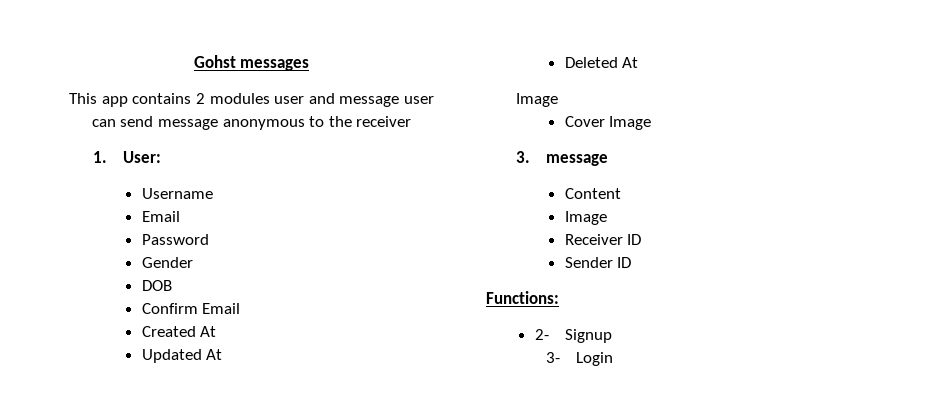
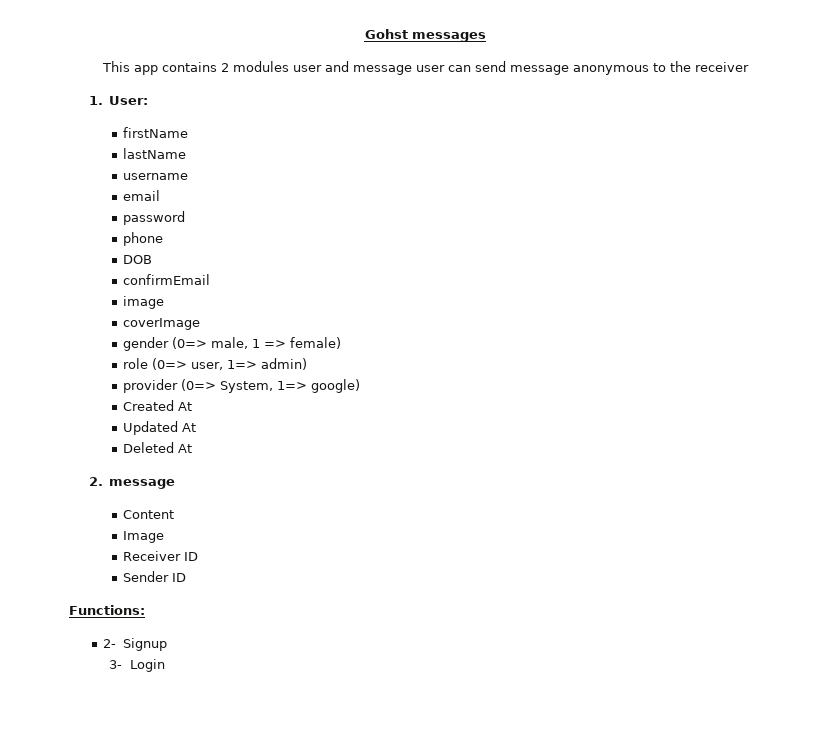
[141,188,213,199] [141,211,180,222] [141,234,209,245] [141,257,193,268] [141,280,172,291] [141,303,241,314] Username // Email // Password // Gender // DOB // Confirm Email -> [123,127,189,138] [123,148,187,159] [123,173,189,180] [123,190,161,201] [123,211,186,225] [123,232,164,246] [123,255,153,264] [123,274,211,285] [123,296,165,309] [123,318,201,330] [123,337,342,351] [123,358,308,370] [123,379,361,393] firstName // lastName // username // email // password // phone // DOB // confirmEmail // image // coverImage // gender (0=> male, 1 => female) // role (0=> user, 1=> admin) // provider (0=> System, 1=> google)
[516,93,559,107] [564,116,652,130] [516,151,531,163] Image // Cover Image // 3. -> [89,477,104,486] 2.

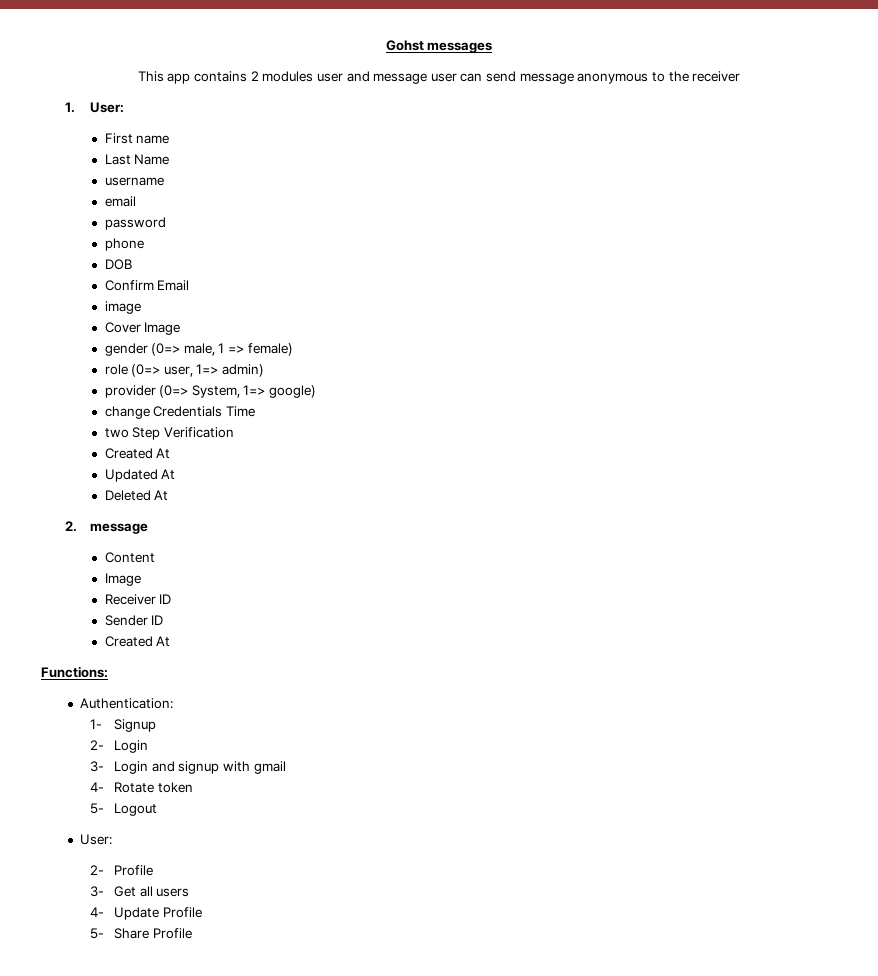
[123,127,189,138] [123,148,187,159] firstName // lastName -> [104,133,170,144] [104,154,170,165] First name // Last Name
[123,274,211,285] confirmEmail -> [104,280,190,291] Confirm Email
[123,318,201,330] coverImage -> [104,322,181,335] Cover Image
(361, 386) none -> [104,406,255,419] [104,427,234,440] // change Credentials Time // two Step Verification
(187, 577) none -> [104,636,171,647] // Created At
[102,639,116,648] 2- -> [80,698,174,709] [89,719,102,729] Authentication: // 1-
[109,659,165,672] 3- Login -> [89,740,148,753] [89,761,286,774] [89,782,193,793] [89,803,157,816] [80,834,113,845] [89,865,153,876] [89,886,190,897] [89,907,202,920] [89,928,192,939] 2- Login // 3- Login and signup with gmail // 4- Rotate token // 5- Logout // User: // 2- Profile // 3- Get all users // 4- Update Profile // 5- Share Profile

